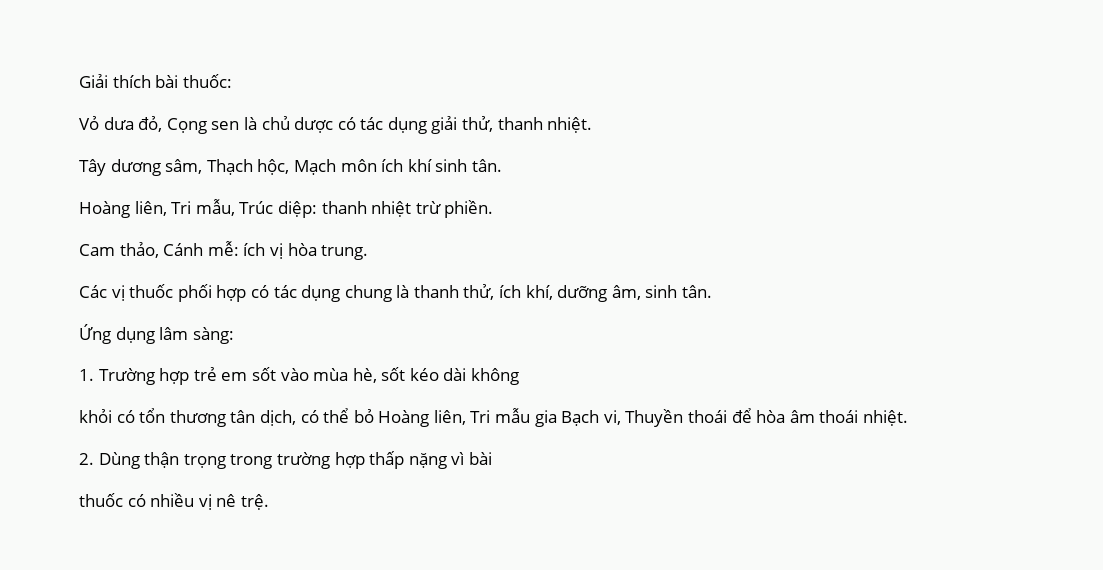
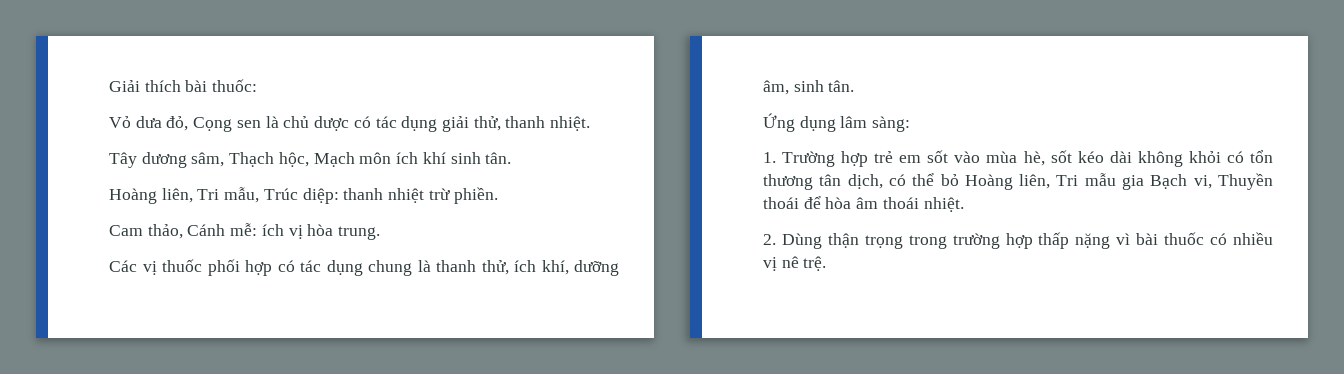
(520, 376) // -> (1183, 159) none
(492, 458) // -> (1159, 239) none

